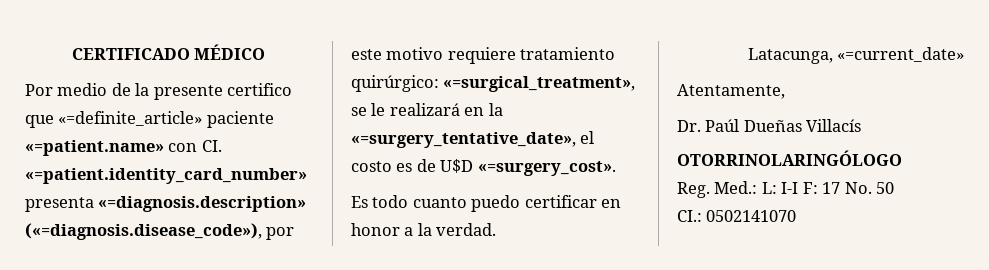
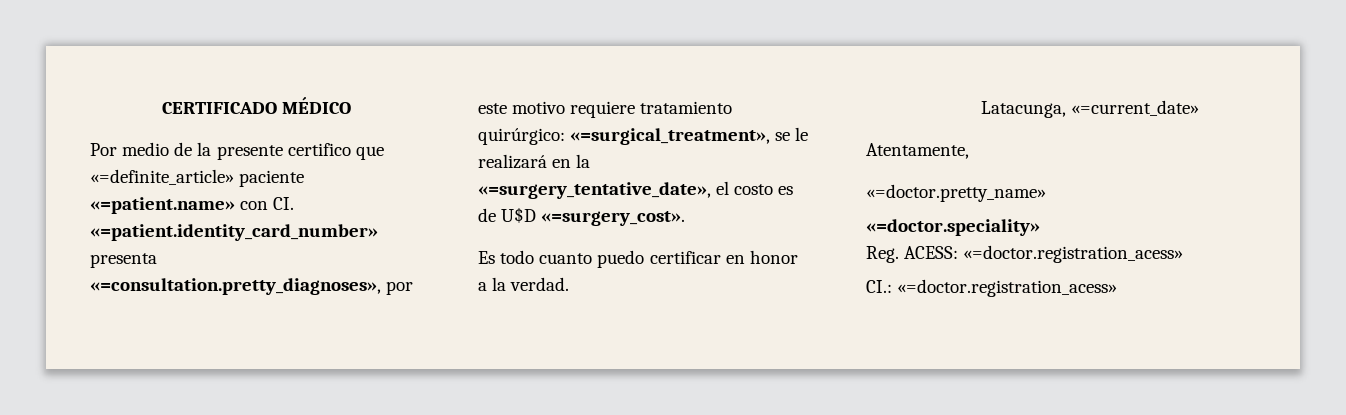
[98,196,307,212] [25,223,262,240] «=diagnosis.description» («=diagnosis.disease_code»), -> [90,278,381,295] «=consultation.pretty_diagnoses»,
[677,119,862,132] [677,150,902,166] [677,181,895,198] Dr. Paúl Dueñas Villacís // OTORRINOLARINGÓLOGO // Reg. Med.: L: I-I F: 17 No. 50 -> [866,184,1046,202] [866,219,1040,236] [866,245,1184,263] «=doctor.pretty_name» // «=doctor.speciality» // Reg. ACESS: «=doctor.registration_acess»
[706,210,797,222] 0502141070 -> [897,279,1118,297] «=doctor.registration_acess»

